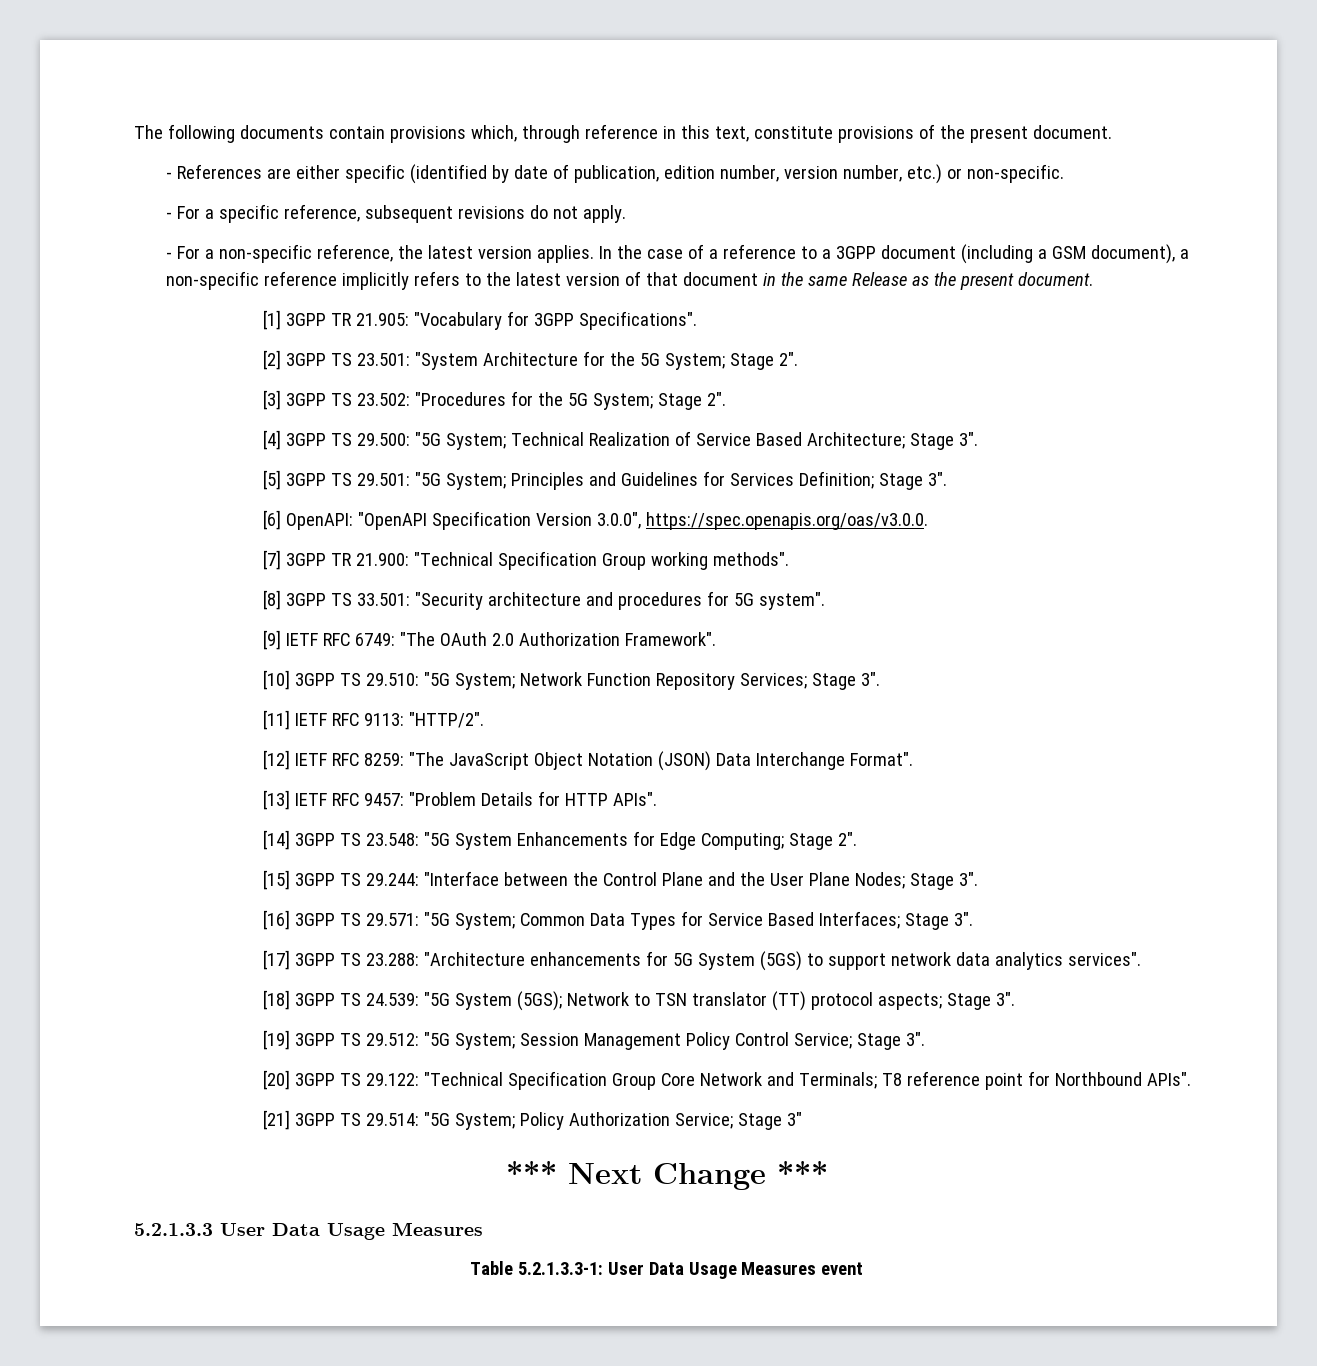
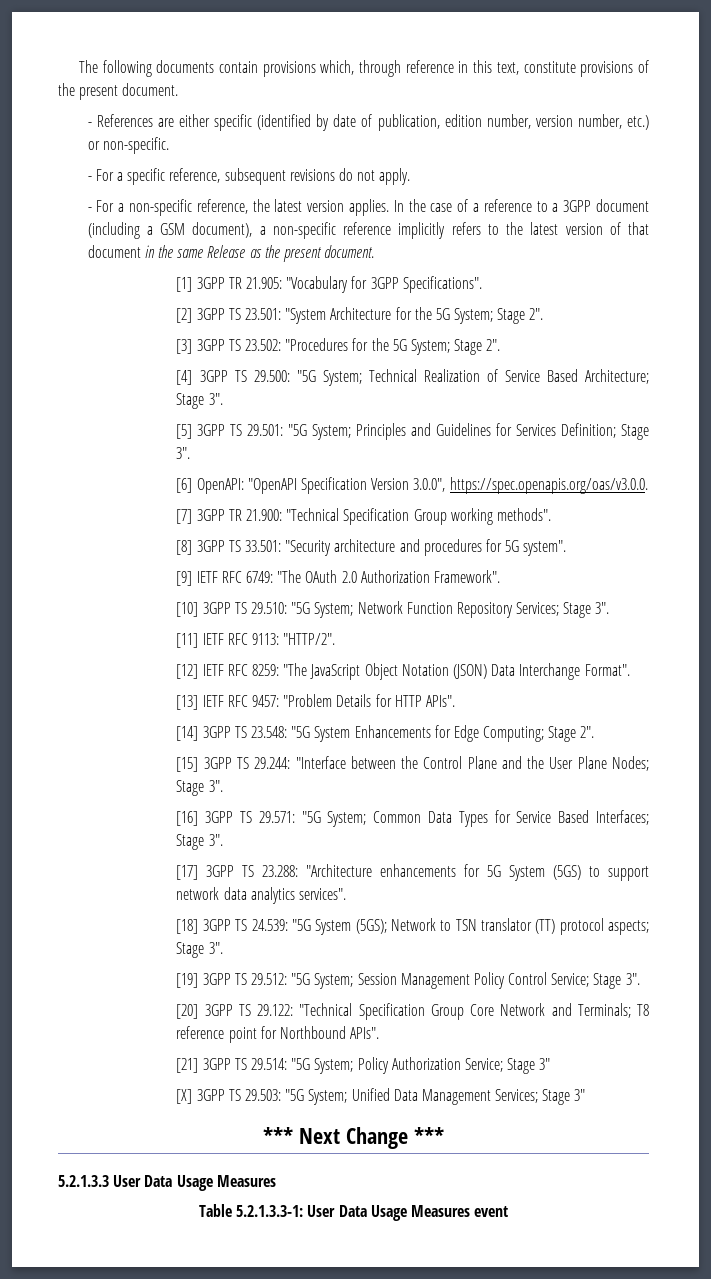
(803, 1119) none -> [176,1088,586,1105] // [X] 3GPP TS 29.503: "5G System; Unified Data Management Services; Stage 3"

